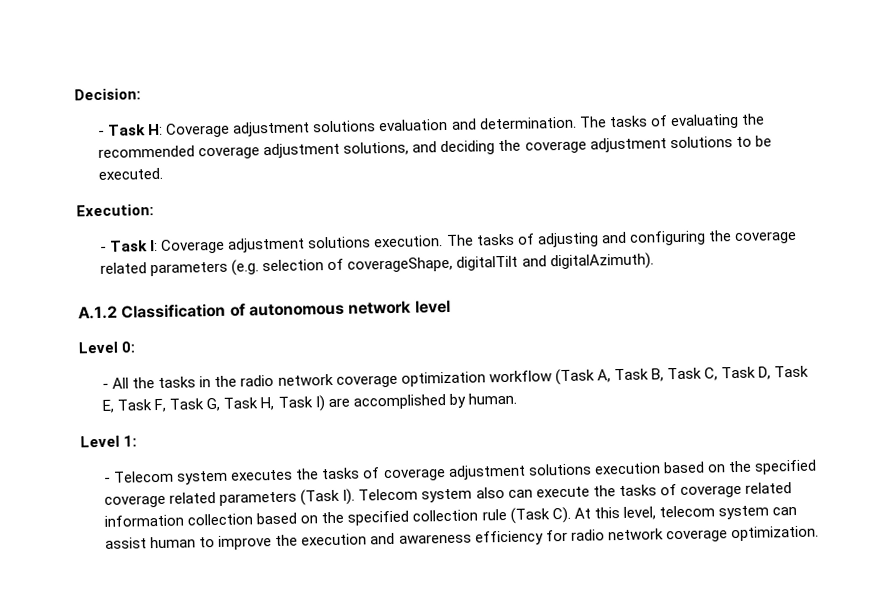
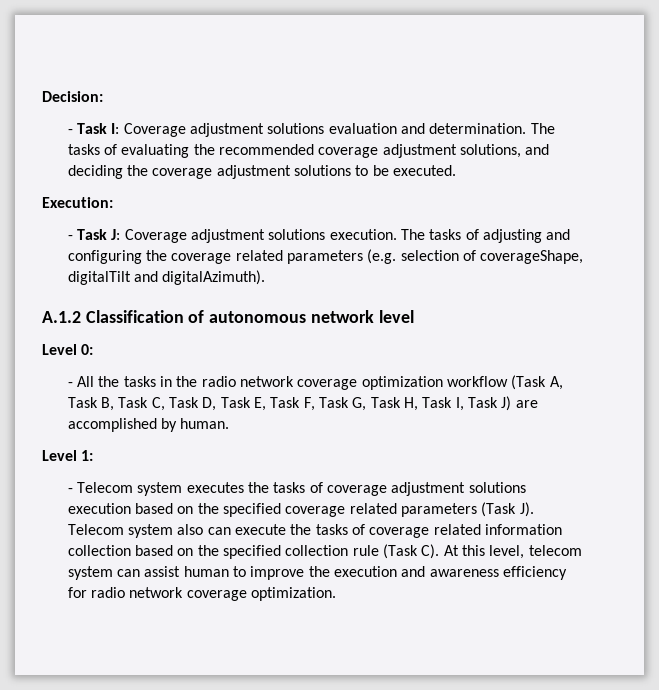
[148,123,164,136] H: -> [111,123,120,134] I:
[150,239,159,252] I: -> [111,229,121,240] J:
[314,395,325,412] I) -> [455,396,512,411] I, Task J)
[342,488,356,505] I). -> [519,502,534,517] J).

